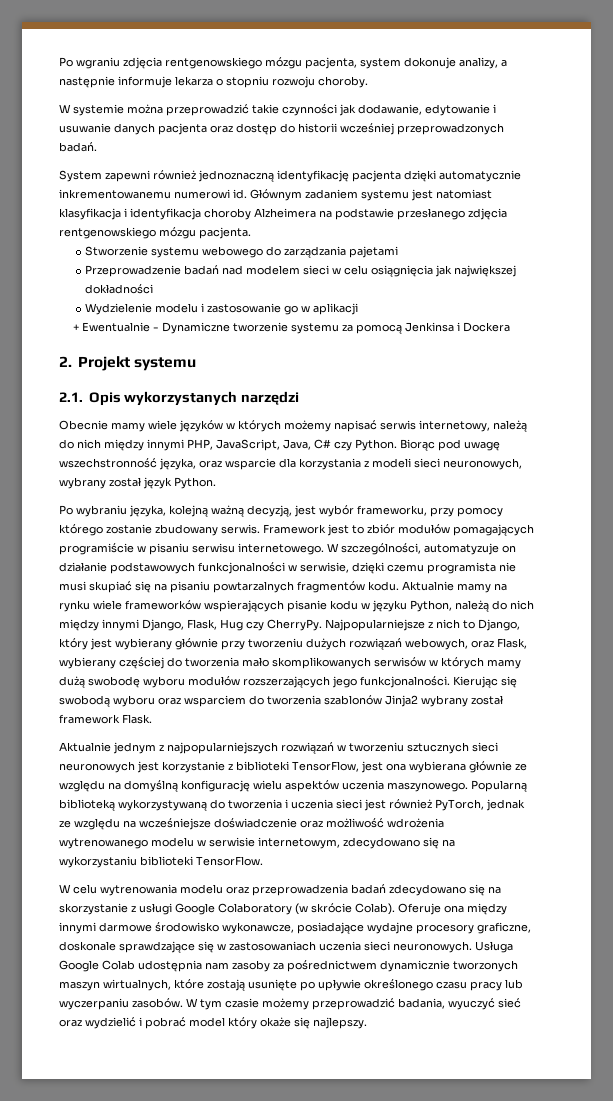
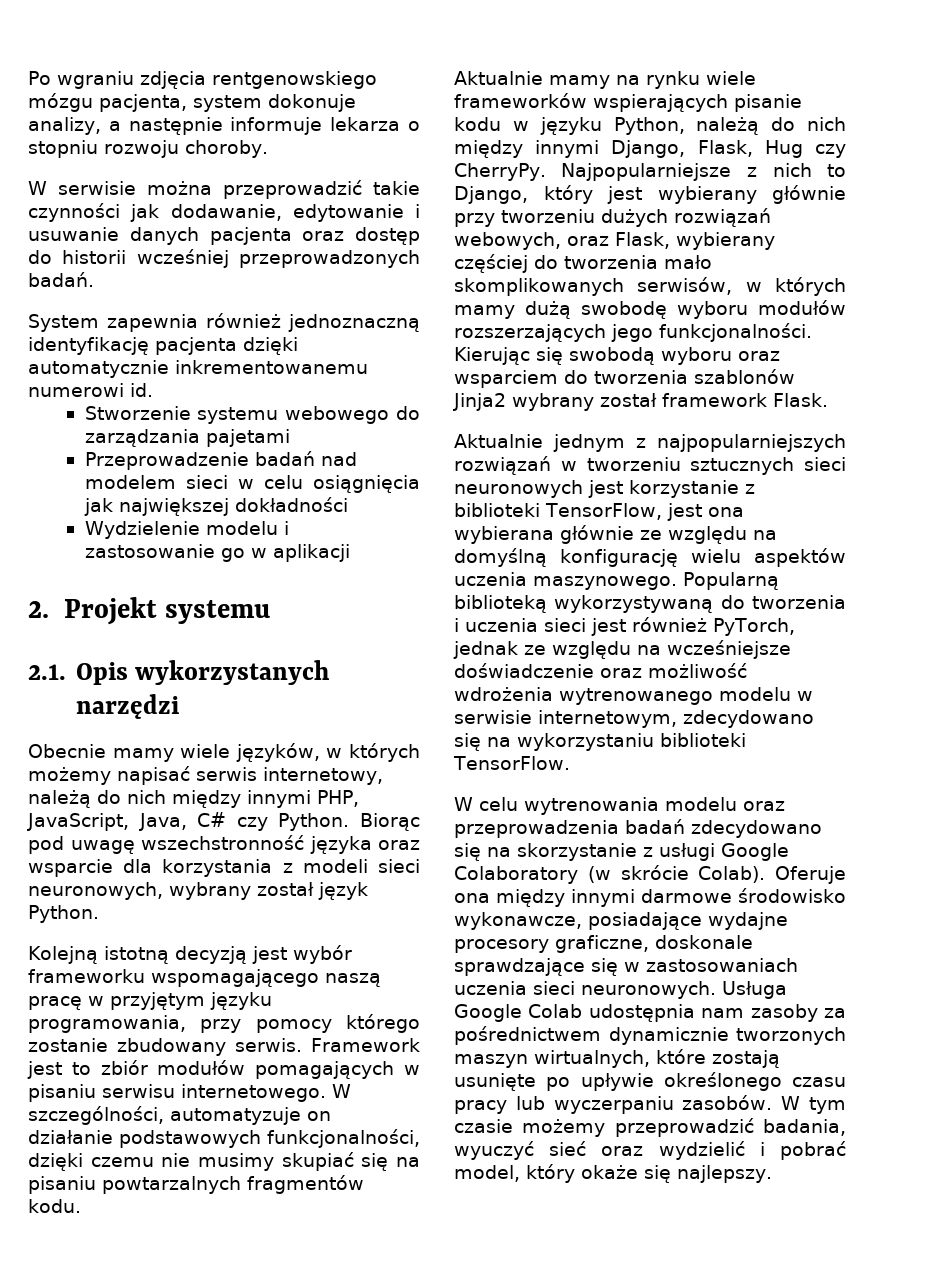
[73,104,124,116] systemie -> [58,181,136,195] serwisie
[105,170,150,182] zapewni -> [107,314,198,332] zapewnia
[250,189,492,201] [59,208,507,220] [59,227,251,239] Głównym zadaniem systemu jest natomiast klasyfikacja i identyfikacja choroby Alzheimera na podstawie przesłanego zdjęcia rentgenowskiego mózgu pacjenta. -> (153, 390) none
[73,322,511,334] // + Ewentualnie - Dynamiczne tworzenie systemu za pomocą Jenkinsa i Dockera -> (350, 553) none
[179,420,223,432] języków -> [235,743,320,762] języków,
[159,458,196,470] języka, -> [309,836,372,854] języka
[59,505,427,517] Po wybraniu języka, kolejną ważną decyzją, jest wybór frameworku, -> [28,945,352,964] [28,969,381,987] [28,992,272,1010] [28,1015,186,1033] Kolejną istotną decyzją jest wybór frameworku wspomagającego naszą pracę w przyjętym języku programowania,
[59,543,134,555] programiście -> (395, 1070) none
[198,562,516,574] [59,581,86,591] funkcjonalności w serwisie, dzięki czemu programista nie musi -> [267,1129,420,1148] [28,1153,274,1171] funkcjonalności, dzięki czemu nie musimy
(399, 586) none -> (81, 1206) //
[374,657,426,667] serwisów -> [637,277,733,295] serwisów,
[189,1017,225,1027] model -> [454,1165,520,1182] model,

